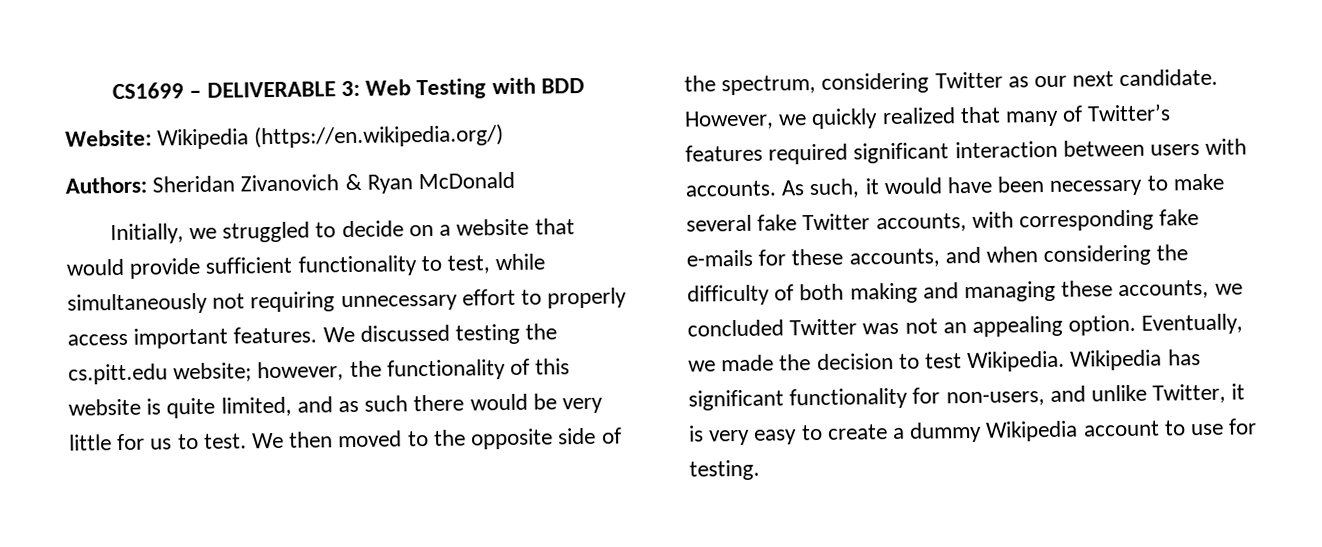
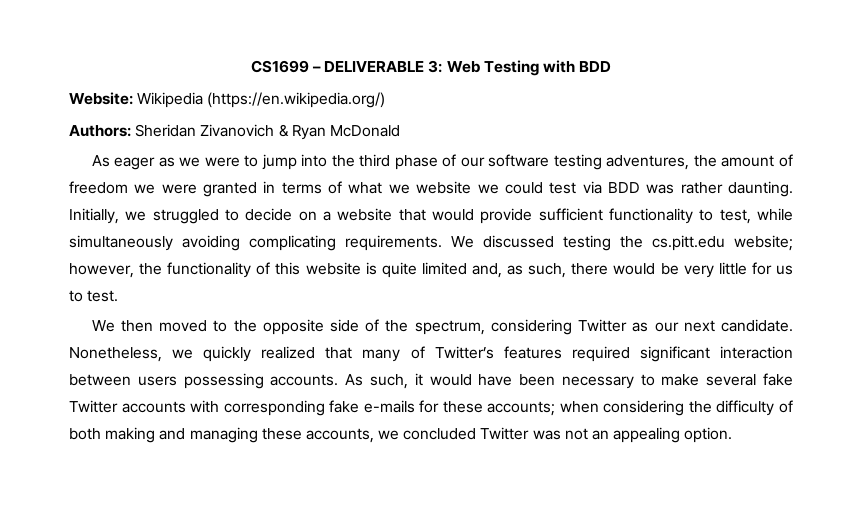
(516, 180) none -> [91,154,793,170] [69,181,794,197] As eager as we were to jump into the third phase of our software testing adventures, the amount of freedom we were granted in terms of what we website we could test via BDD was rather daunting.
[212,287,628,313] [67,326,318,349] not requiring unnecessary effort to properly access important features. -> [182,235,442,251] avoiding complicating requirements.
[220,395,409,417] limited, and as such -> [421,262,567,278] limited and, as such,
(247, 441) none -> (119, 296) //
[684,110,774,130] However, -> [69,347,162,362] Nonetheless,
[1205,138,1248,155] with -> [183,373,264,389] possessing
[875,213,967,233] accounts, -> [121,401,186,413] accounts
[848,246,981,268] accounts, and -> [487,401,556,416] accounts;
[1141,313,1244,335] [688,349,1201,373] [688,383,1246,411] [688,418,1258,446] [689,459,760,481] Eventually, we made the decision to test Wikipedia. Wikipedia has significant functionality for non-users, and unlike Twitter, it is very easy to create a dummy Wikipedia account to use for testing. -> (733, 435) none

